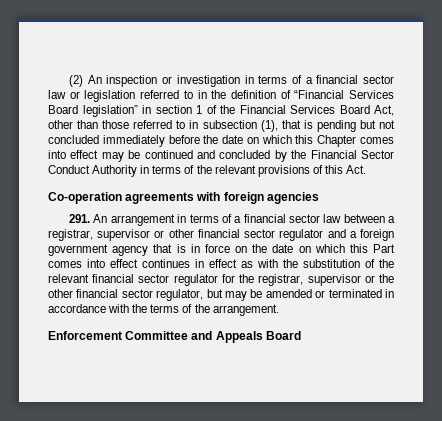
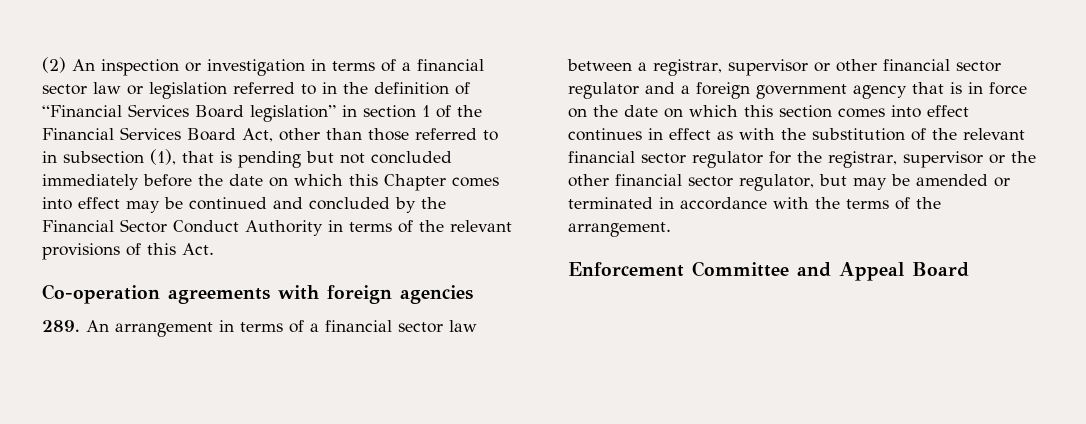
[69,214,91,223] 291. -> [42,320,80,332] 289.
[373,244,395,253] Part -> [779,105,832,118] section
[215,331,263,343] Appeals -> [839,262,904,281] Appeal

